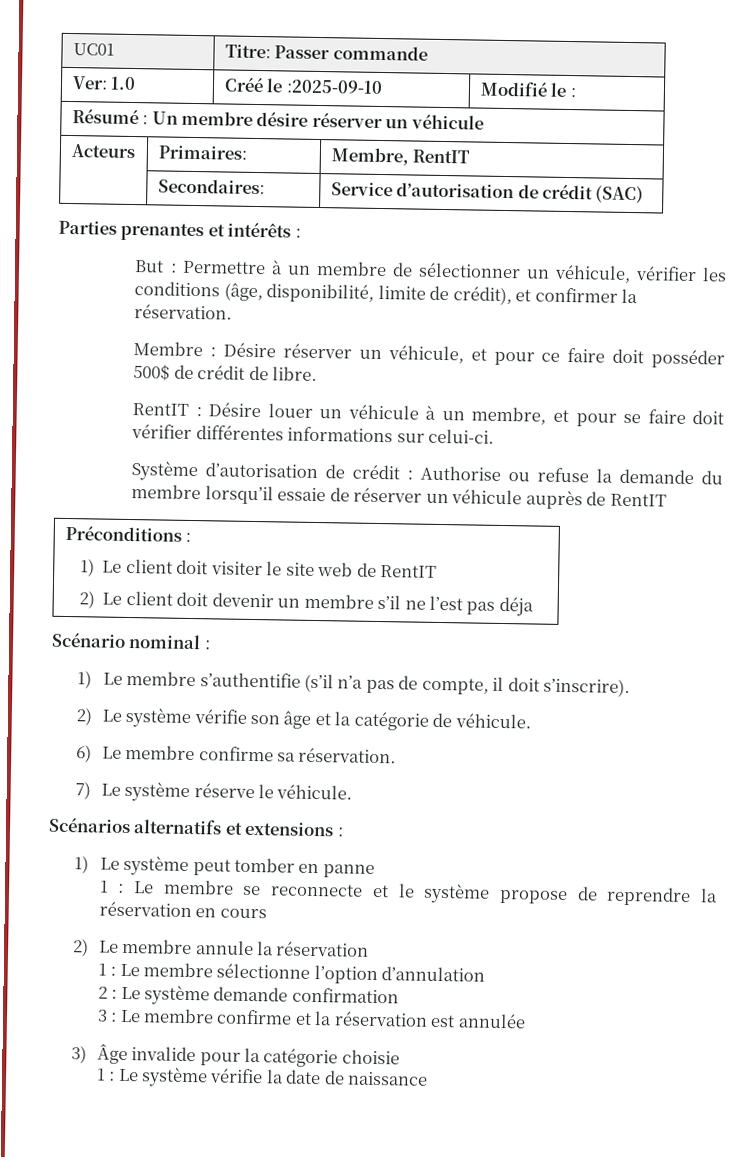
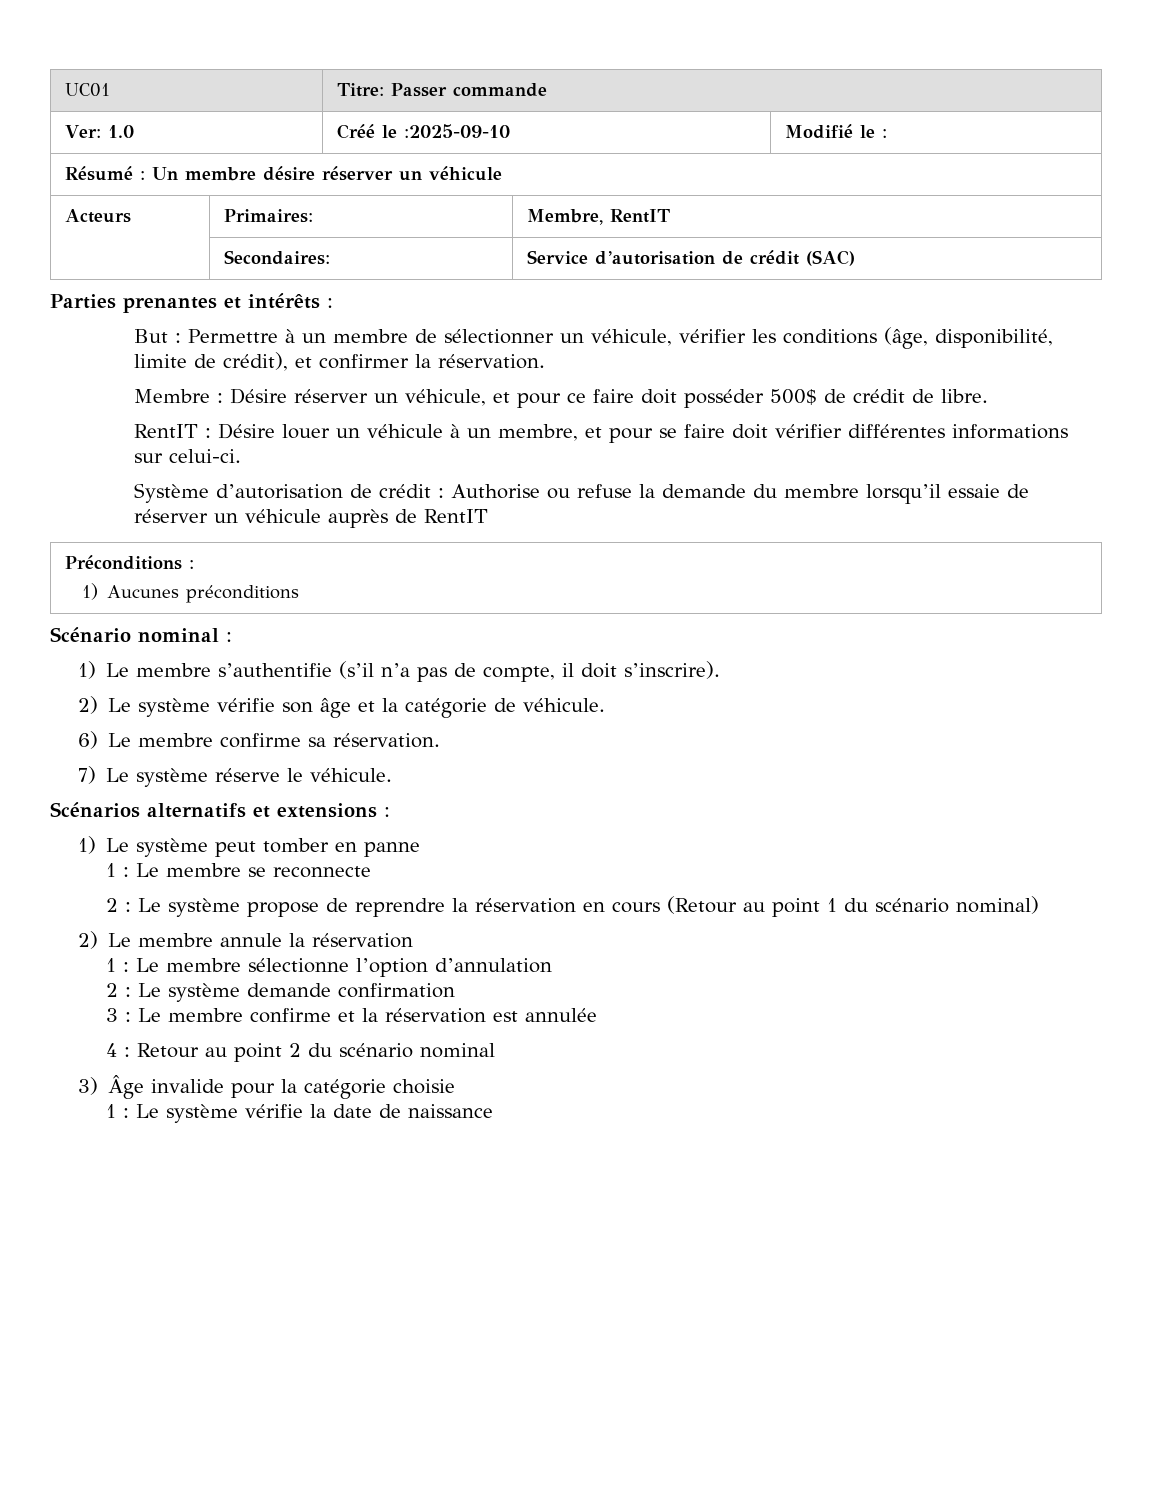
[102,558,437,578] [79,590,534,617] Le client doit visiter le site web de RentIT // 2) Le client doit devenir un membre s’il ne l’est pas déja -> [107,585,300,603] Aucunes préconditions
[371,883,415,898] et le -> [106,898,162,912] // 2 : Le
(267, 913) none -> [667,896,1040,917] (Retour au point 1 du scénario nominal)
(526, 1021) none -> [106,1043,496,1062] // 4 : Retour au point 2 du scénario nominal

